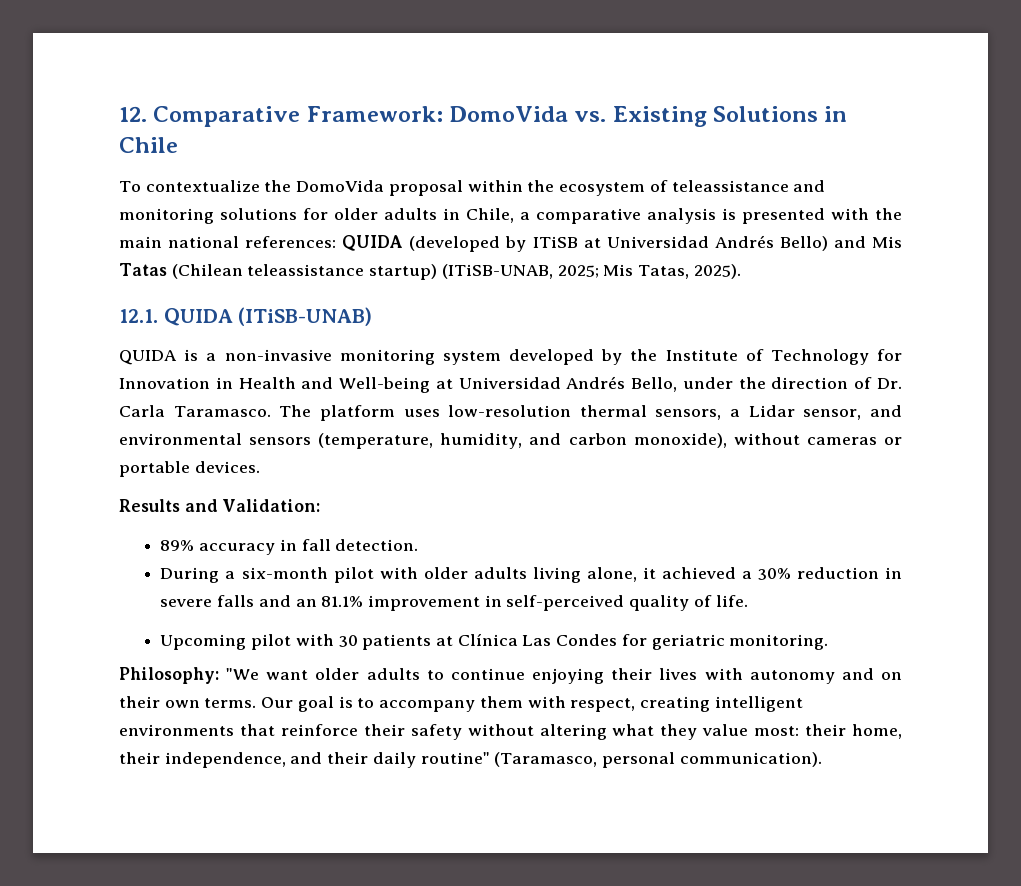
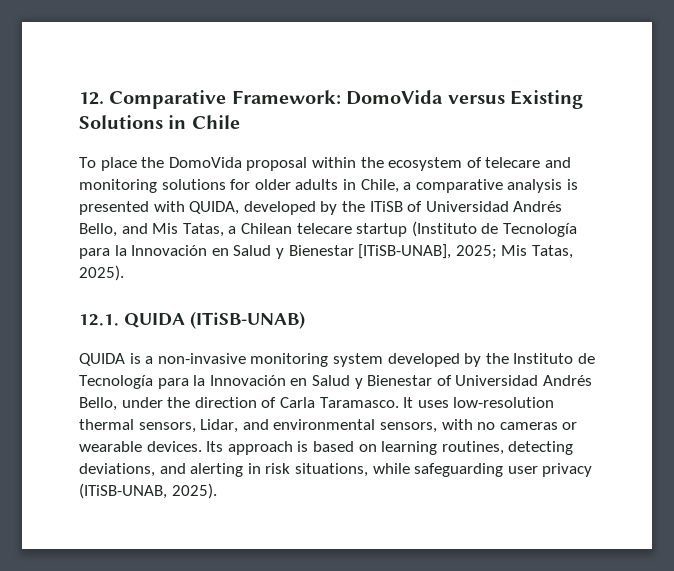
[574,111,607,122] vs. -> [447,95,505,104] versus
[145,180,260,192] contextualize -> [100,157,137,171] place
[671,180,789,192] teleassistance -> [485,157,541,168] telecare
[875,208,902,220] [119,235,828,252] the main national references: QUIDA (developed by ITiSB at Universidad Andrés Bello) -> [189,201,563,215] [79,223,117,237] QUIDA, developed by the ITiSB of Universidad Andrés Bello,
[119,263,553,280] Tatas (Chilean teleassistance startup) (ITiSB-UNAB, -> [182,221,577,237] [79,244,452,259] Tatas, a Chilean telecare startup (Instituto de Tecnología para la Innovación en Salud y Bienestar [ITiSB-UNAB],
[665,349,902,365] [119,377,453,393] Institute of Technology for Innovation in Health and Well-being at -> [513,353,595,364] [79,375,452,389] Instituto de Tecnología para la Innovación en Salud y Bienestar of
[876,378,902,389] Dr. -> (277, 402) none
[279,405,395,421] The platform -> [403,397,414,408] It
[730,405,903,420] [119,433,800,449] a Lidar sensor, and environmental sensors (temperature, humidity, and carbon monoxide), without -> [200,419,496,433] Lidar, and environmental sensors, with no
[119,461,190,477] portable -> [79,441,142,452] wearable
[119,499,321,512] [160,539,419,555] [160,567,902,583] [160,595,748,611] [160,633,829,650] [119,667,903,684] [119,696,803,712] [119,724,902,740] [119,752,822,768] // Results and Validation: // 89% accuracy in fall detection. // During a six-month pilot with older adults living alone, it achieved a 30% reduction in severe falls and an 81.1% improvement in self-perceived quality of life. // Upcoming pilot with 30 patients at Clínica Las Condes for geriatric monitoring. // Philosophy: "We want older adults to continue enjoying their lives with autonomy and on their own terms. Our goal is to accompany them with respect, creating intelligent environments that reinforce their safety without altering what they value most: their home, their independence, and their daily routine" (Taramasco, personal communication). -> [206,441,574,455] [79,463,593,477] [79,483,217,499] Its approach is based on learning routines, detecting deviations, and alerting in risk situations, while safeguarding user privacy (ITiSB-UNAB, 2025).

